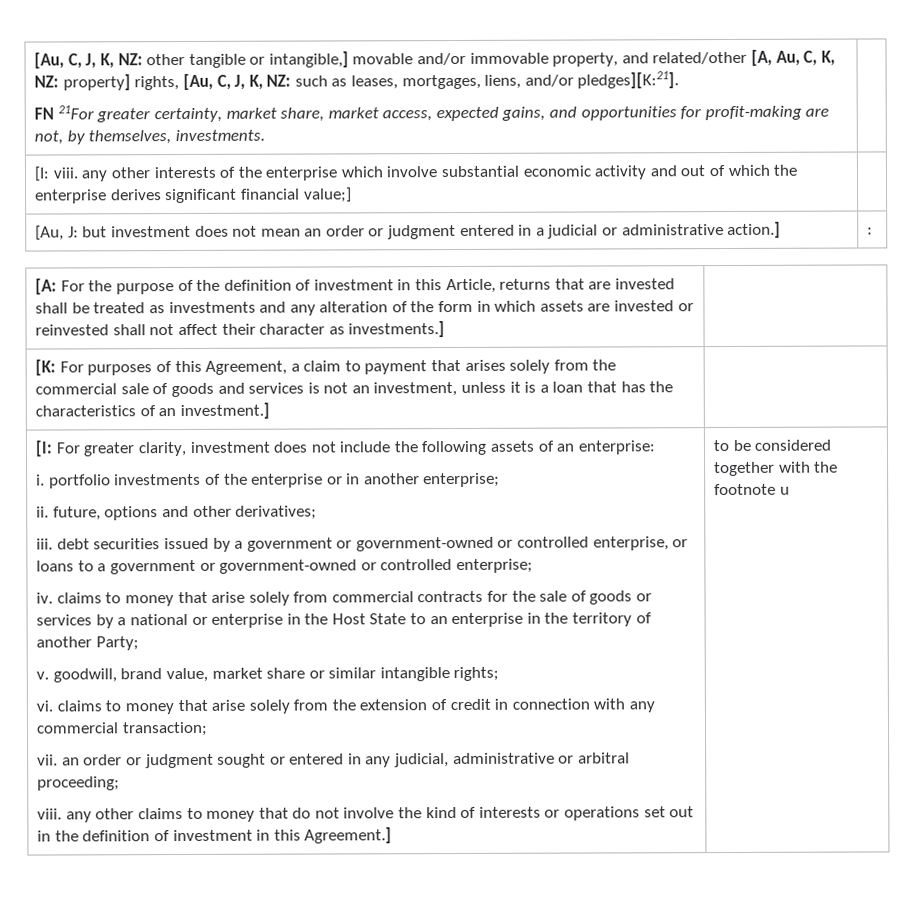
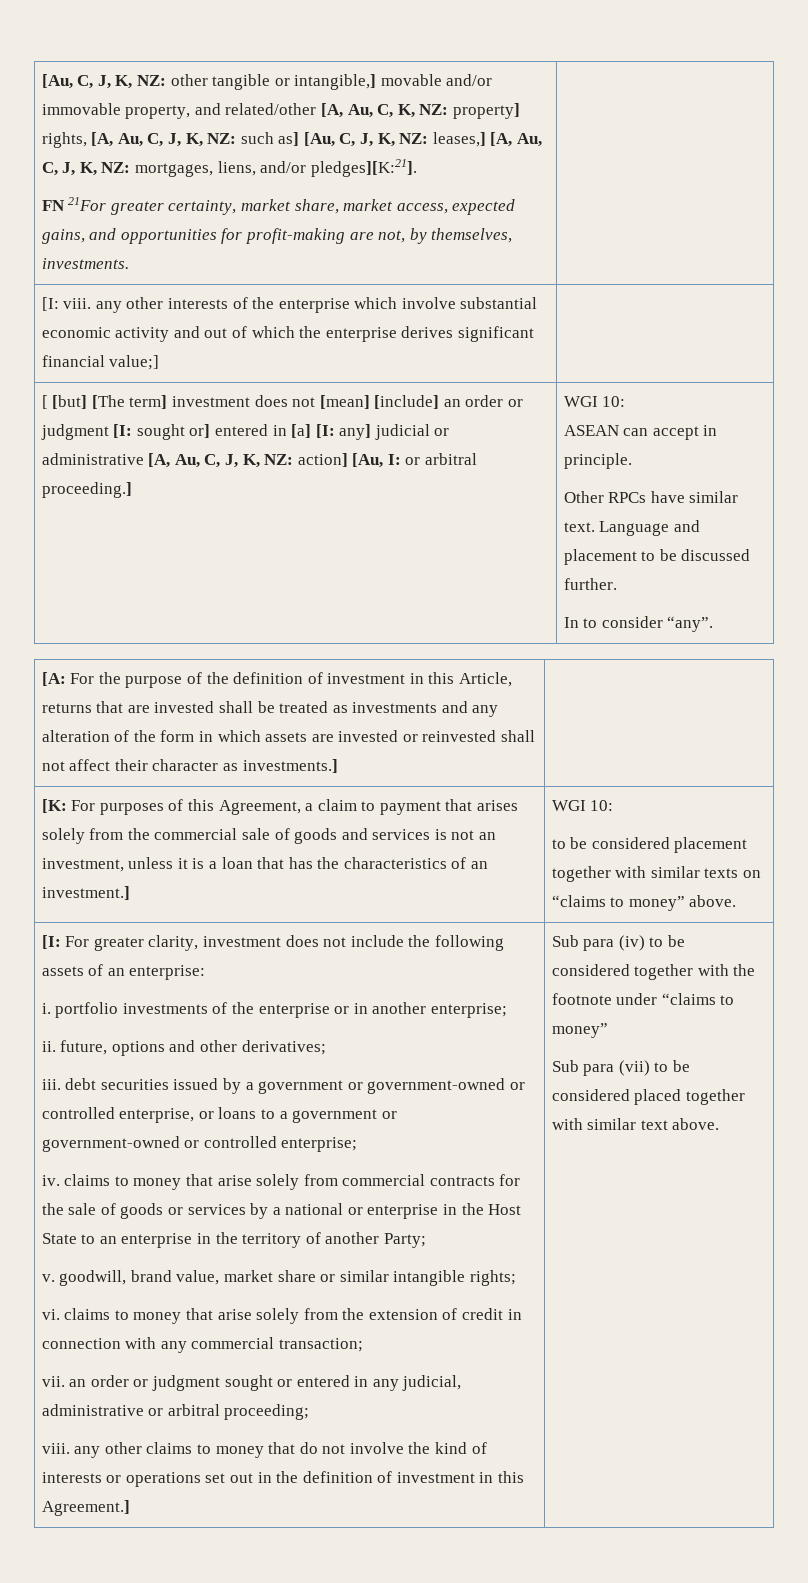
[182,73,399,91] [Au, C, J, K, NZ: such as leases, -> [91,132,542,147] [41,162,131,176] [A, Au, C, J, K, NZ: such as] [Au, C, J, K, NZ: leases,] [A, Au, C, J, K, NZ:
[35,221,782,241] [867,227,874,235] [Au, J: but investment does not mean an order or judgment entered in a judicial or administrative action.] | : -> [41,395,524,409] [40,424,450,440] [41,453,478,468] [41,482,132,498] [563,396,626,407] [563,425,718,440] [563,453,632,469] [563,491,739,503] [563,520,700,536] [563,549,751,565] [563,578,617,590] [563,616,714,632] [ [but] [The term] investment does not [mean] [include] an order or judgment [I: sought or] entered in [a] [I: any] judicial or administrative [A, Au, C, J, K, NZ: action] [Au, I: or arbitral proceeding.] | WGI 10: // ASEAN can accept in principle. // Other RPCs have similar text. Language and placement to be discussed further. // In to consider “any”.
(270, 411) none -> [551,800,614,811] [551,837,748,853] [551,866,761,882] [551,895,737,911] WGI 10: // to be considered placement together with similar texts on “claims to money” above.
(393, 835) none -> [551,935,645,951] Sub para (iv)
[779,486,790,495] u -> [616,993,735,1005] [551,1023,608,1038] [551,1060,690,1076] [551,1089,745,1105] [551,1118,720,1130] under “claims to money” // Sub para (vii) to be considered placed together with similar text above.

